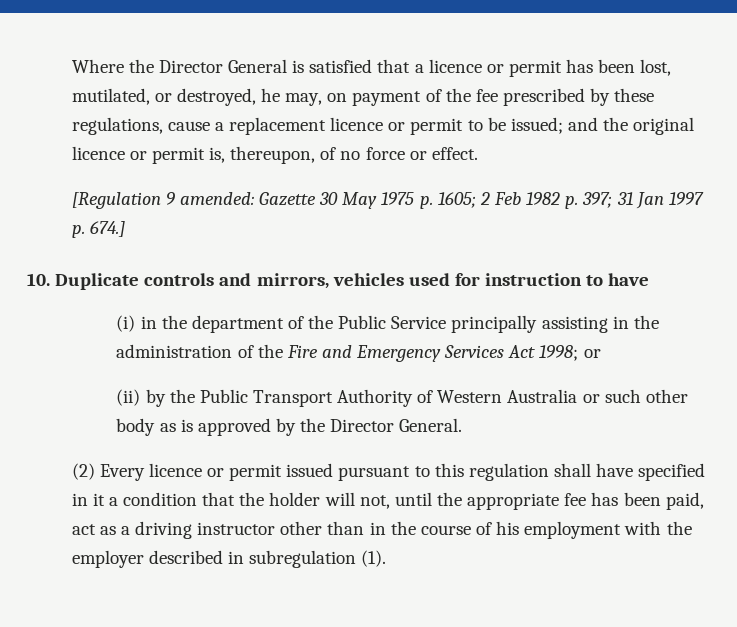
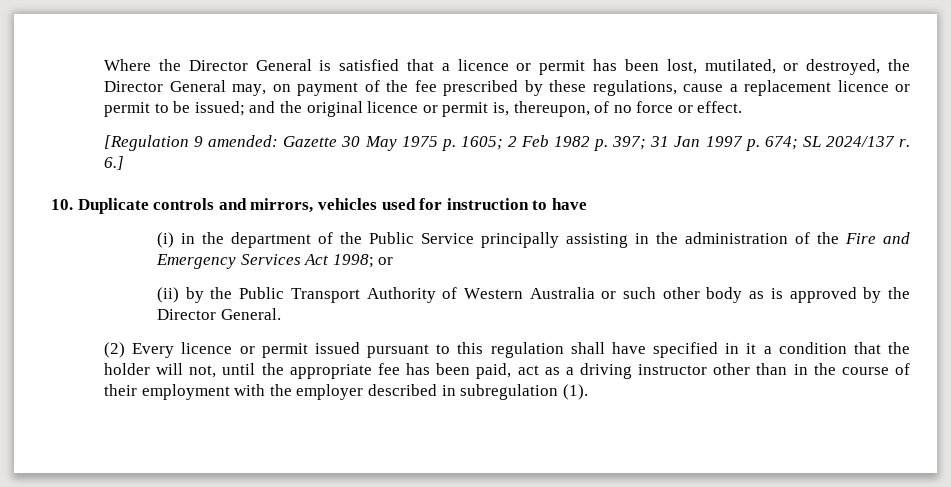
[261,88,281,102] he -> [887,59,910,71] [104,80,226,92] the Director General
[89,221,125,237] 674.] -> [764,136,910,150] [104,156,125,170] 674; SL 2024/137 r. 6.]
[496,521,520,535] his -> [104,384,138,396] their

